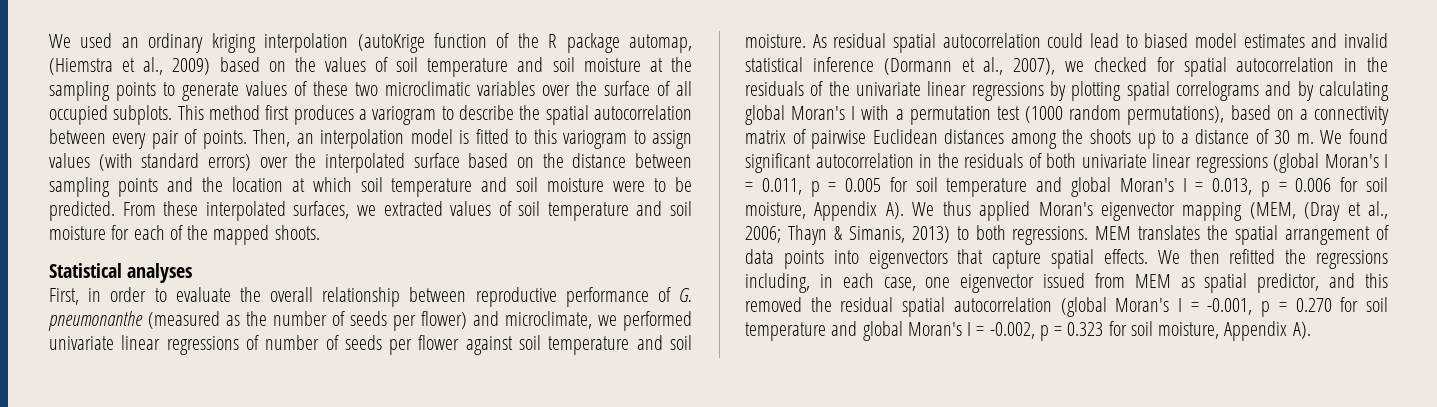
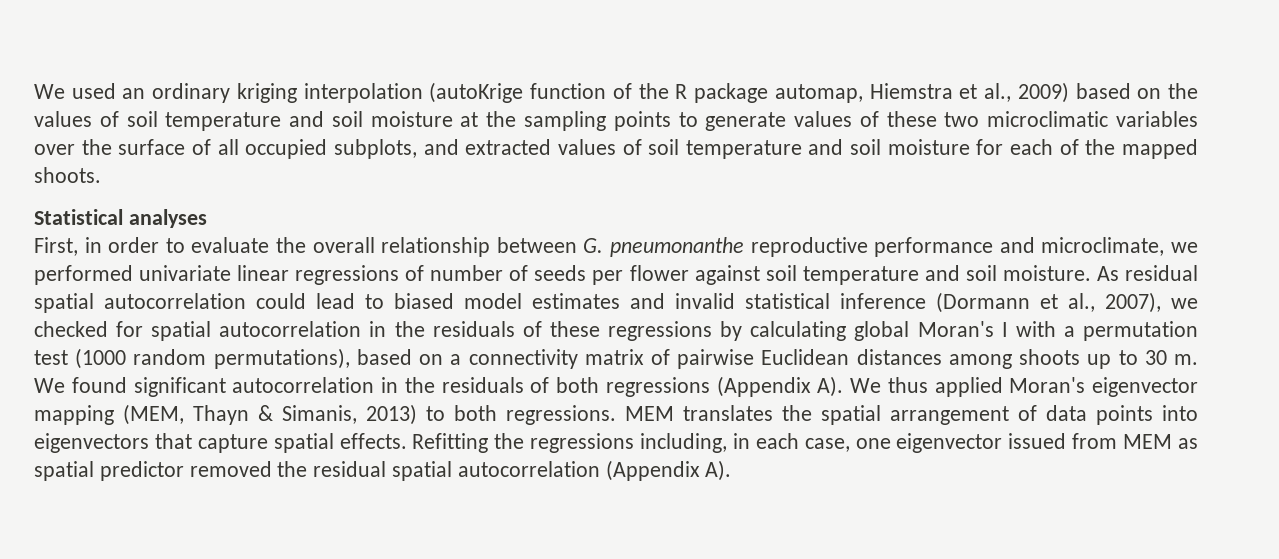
[49,58,113,75] (Hiemstra -> [869,83,953,99] Hiemstra
[113,105,692,125] [49,129,692,149] [49,153,692,173] [49,177,693,197] [49,201,376,221] subplots. This method first produces a variogram to describe the spatial autocorrelation between every pair of points. Then, an interpolation model is fitted to this variogram to assign values (with standard errors) over the interpolated surface based on the distance between sampling points and the location at which soil temperature and soil moisture were to be predicted. From these interpolated surfaces, we -> [333,139,459,159] subplots, and
[475,287,692,307] [48,311,467,331] reproductive performance of G. pneumonanthe (measured as the number of seeds per flower) -> [583,237,994,257] G. pneumonanthe reproductive performance
[828,81,1292,101] the univariate linear regressions by plotting spatial correlograms and -> [549,321,713,341] these regressions
[1062,129,1084,144] the -> (1012, 361) none
[1180,129,1269,144] a distance of -> (1138, 357) none
[1081,153,1388,173] [745,177,1389,197] [745,201,878,221] univariate linear regressions (global Moran's I = 0.011, p = 0.005 for soil temperature and global Moran's I = 0.013, p = 0.006 for soil moisture, Appendix -> [605,376,811,397] regressions (Appendix
[1304,201,1388,221] [745,226,781,243] (Dray et al., 2006; -> (184, 414) none
[1157,249,1276,264] We then refitted -> [412,433,489,453] Refitting
[1257,273,1388,293] predictor, and this -> [99,461,184,481] predictor
[1060,297,1388,317] [745,321,1288,341] (global Moran's I = -0.001, p = 0.270 for soil temperature and global Moran's I = -0.002, p = 0.323 for soil moisture, Appendix -> [605,460,700,481] (Appendix

